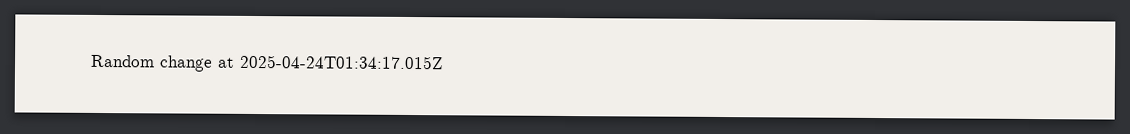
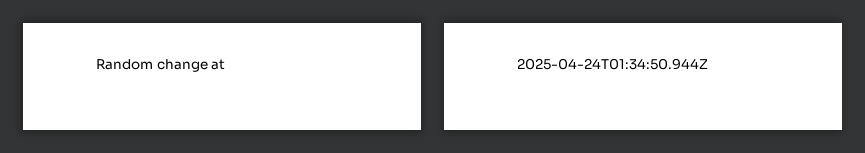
[239,54,443,70] 2025-04-24T01:34:17.015Z -> [517,58,708,70] 2025-04-24T01:34:50.944Z

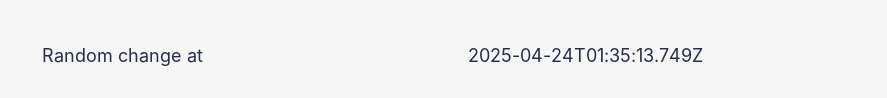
[517,58,708,70] 2025-04-24T01:34:50.944Z -> [468,47,703,62] 2025-04-24T01:35:13.749Z

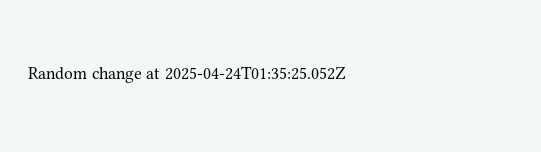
[468,47,703,62] 2025-04-24T01:35:13.749Z -> [165,66,347,80] 2025-04-24T01:35:25.052Z

